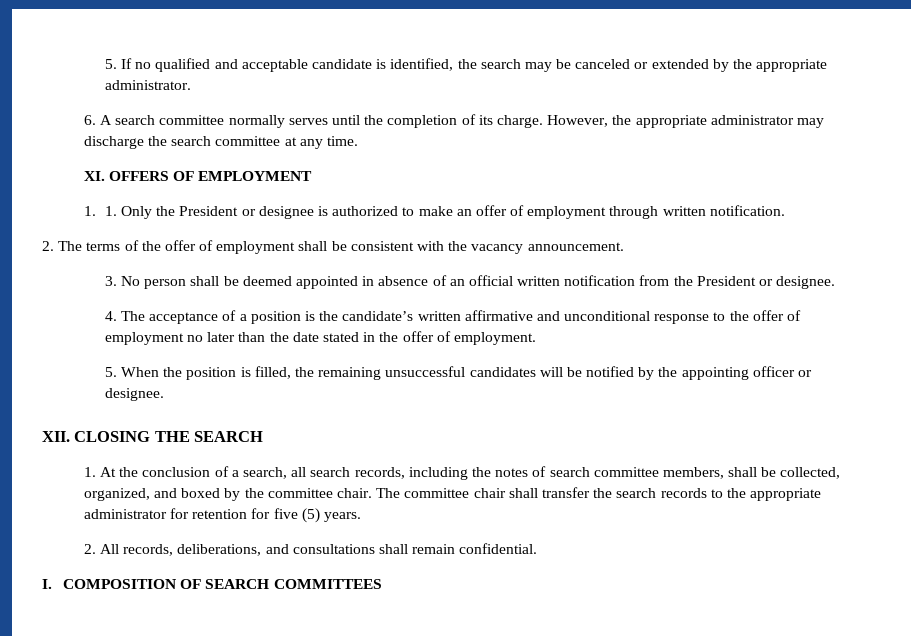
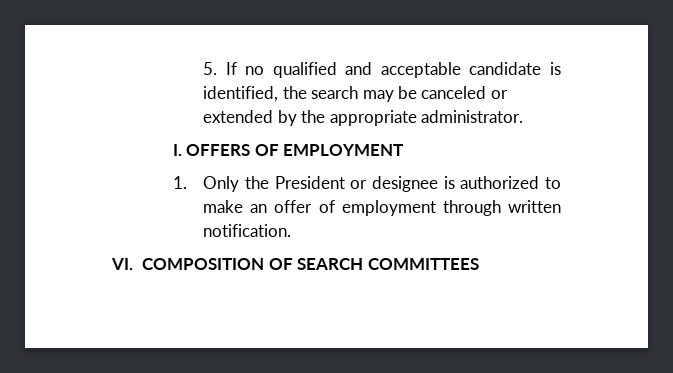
[83,114,824,128] [83,136,359,149] [83,171,105,181] 6. A search committee normally serves until the completion of its charge. However, the appropriate administrator may discharge the search committee at any time. // XI. -> [172,144,182,156] I.
[104,206,117,216] 1. -> (187, 182) none
[42,240,624,254] [104,275,836,289] [104,310,802,324] [104,331,536,345] [104,366,813,380] [104,388,164,401] [42,431,264,442] [83,466,841,480] [83,487,822,501] [83,508,362,523] [83,543,538,556] [42,579,52,589] 2. The terms of the offer of employment shall be consistent with the vacancy announcement. // 3. No person shall be deemed appointed in absence of an official written notification from the President or designee. // 4. The acceptance of a position is the candidate’s written affirmative and unconditional response to the offer of employment no later than the date stated in the offer of employment. // 5. When the position is filled, the remaining unsuccessful candidates will be notified by the appointing officer or designee. // XII. CLOSING THE SEARCH // 1. At the conclusion of a search, all search records, including the notes of search committee members, shall be collected, organized, and boxed by the committee chair. The committee chair shall transfer the search records to the appropriate administrator for retention for five (5) years. // 2. All records, deliberations, and consultations shall remain confidential. // I. -> [111,258,133,270] VI.

